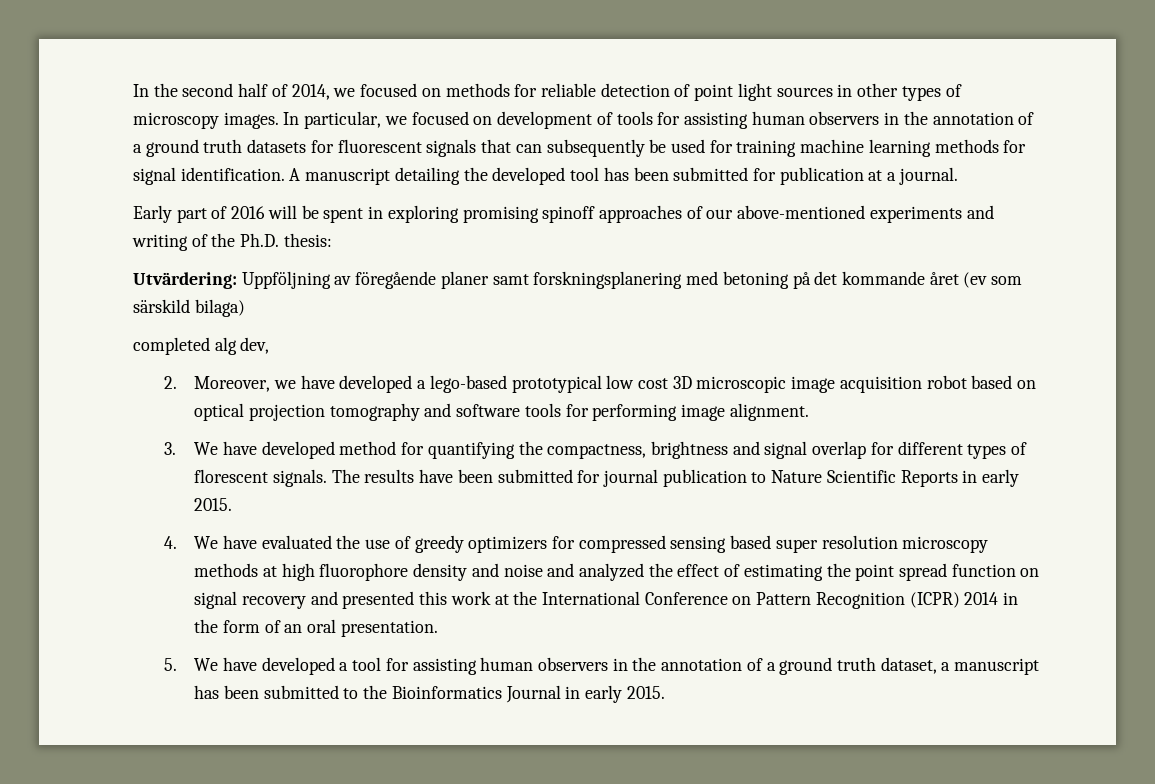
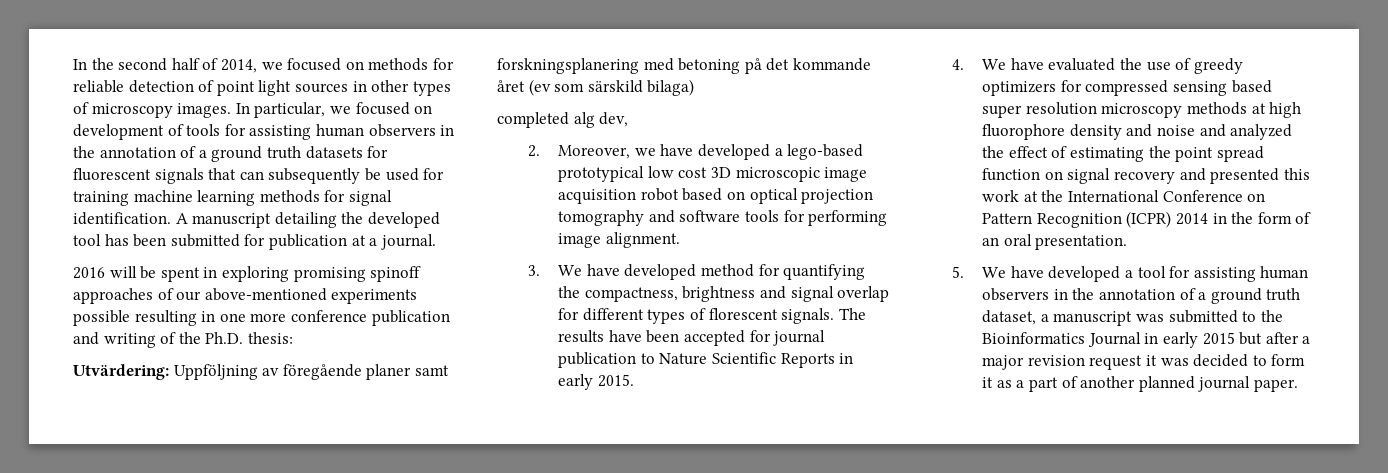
[133,205,228,223] Early part of -> (436, 242) none
(962, 214) none -> [73,310,450,326] possible resulting in one more conference publication
[497,469,573,483] submitted -> [684,330,746,346] accepted
[194,685,259,699] has been -> [1136,314,1165,322] was
[626,686,665,699] 2015. -> [1202,332,1311,345] [982,354,1306,370] [982,376,1298,392] 2015 but after a major revision request it was decided to form it as a part of another planned journal paper.

